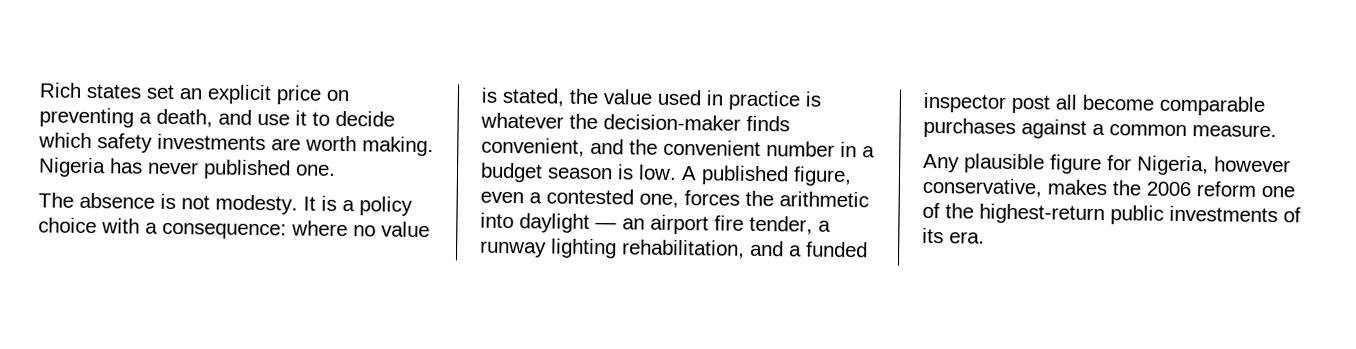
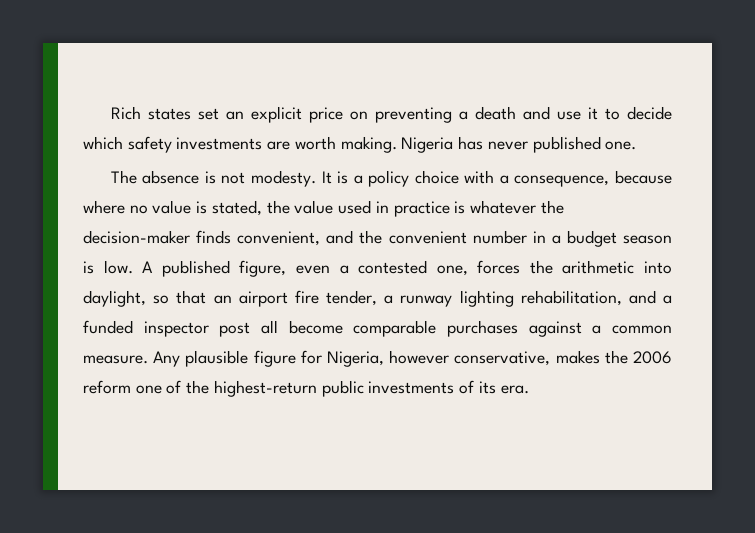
[156,108,213,128] death, -> [474,106,516,120] death
[162,222,287,240] consequence: -> [514,170,673,187] consequence, because
[519,213,617,233] daylight — -> [83,290,207,307] daylight, so that
(1277, 131) // -> (148, 359) none

